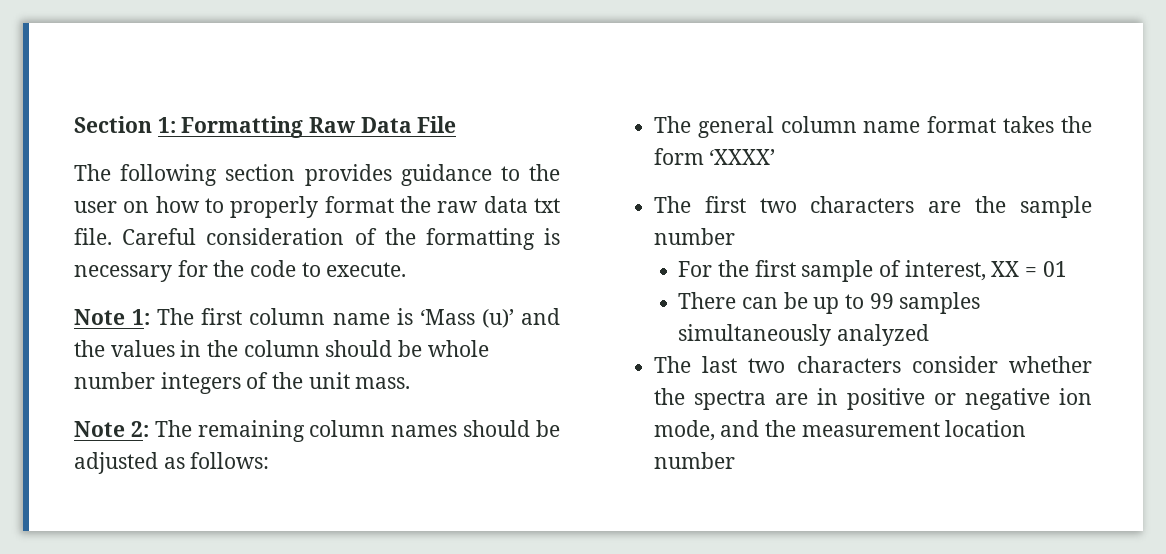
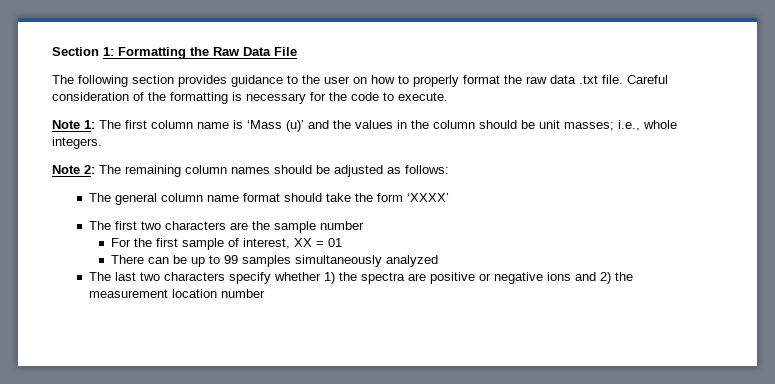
(304, 127) none -> [190,47,209,56] the
[534,198,560,213] txt -> [579,75,598,84] .txt
[427,340,489,357] [74,372,411,394] whole number integers of the unit mass. -> [539,120,677,131] [52,137,102,149] unit masses; i.e., whole integers.
[1003,116,1055,133] takes -> [283,193,351,202] should take
[911,356,1092,373] consider whether -> [228,272,335,284] specify whether 1)
[816,388,838,405] in -> (426, 277) none
[1059,388,1092,405] [653,420,760,441] ion mode, and -> [546,272,611,284] ions and 2)

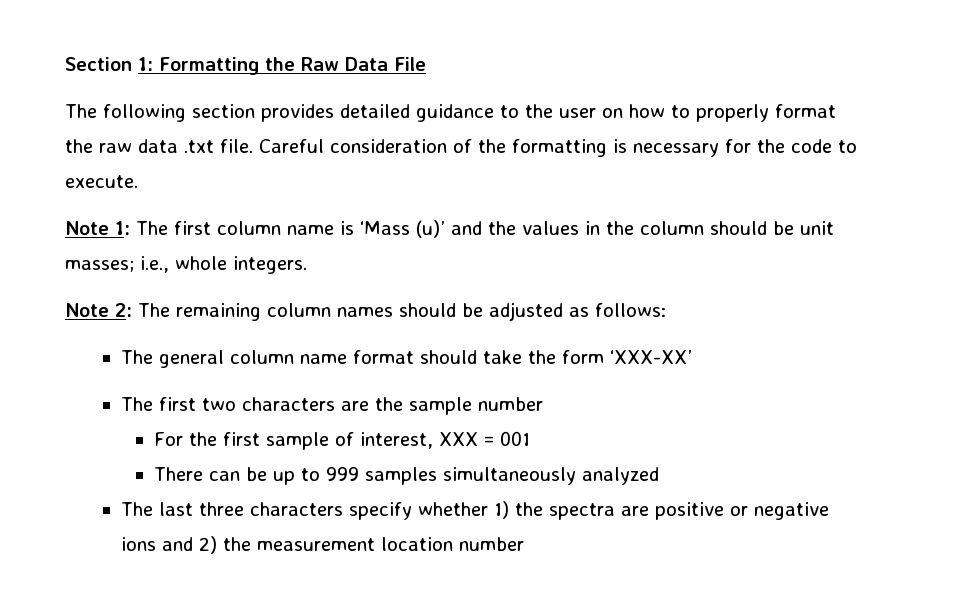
(227, 81) none -> [340,104,410,118] detailed
[406,193,449,202] ‘XXXX’ -> [609,350,692,364] ‘XXX-XX’
[293,238,342,247] XX = 01 -> [439,431,531,446] XXX = 001
[223,255,238,264] 99 -> [326,467,360,481] 999
[139,272,160,281] two -> [198,502,244,516] three

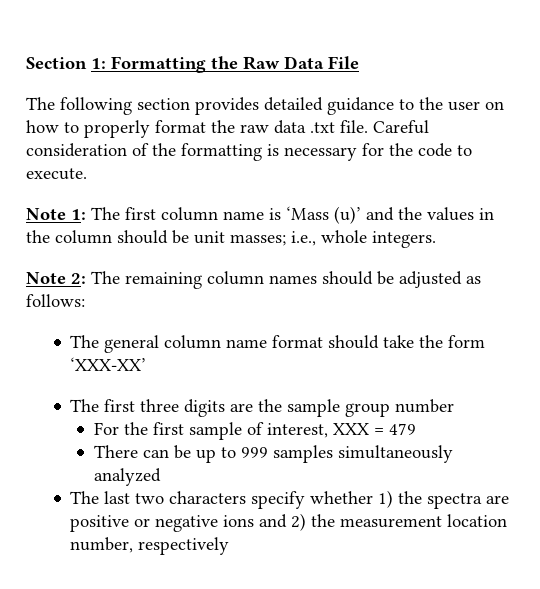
[201,397,335,411] two characters -> [140,399,226,417] three digits
(472, 406) none -> [345,403,391,417] group
[500,431,531,446] 001 -> [389,423,417,435] 479
[198,502,244,516] three -> [135,493,165,504] two
[458,537,524,551] number -> [70,537,230,555] number, respectively

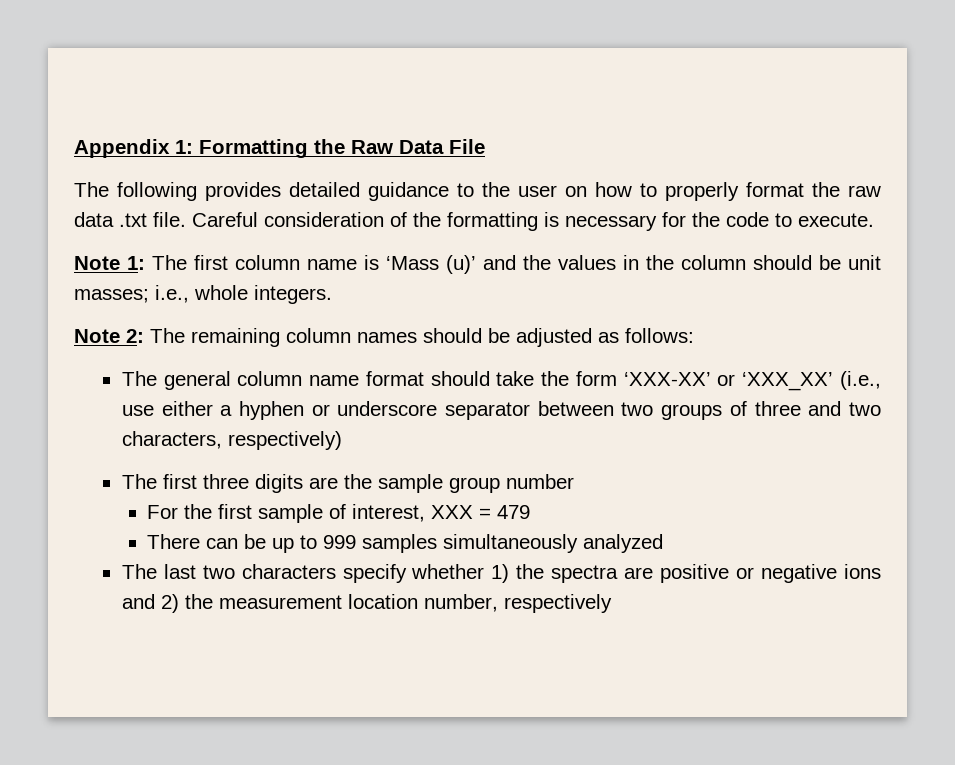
[26,57,87,69] Section -> [74,139,170,158] Appendix
[137,98,190,110] section -> (197, 191) none
(147, 364) none -> [717,371,882,391] [121,401,882,420] [121,431,342,450] or ‘XXX_XX’ (i.e., use either a hyphen or underscore separator between two groups of three and two characters, respectively)

